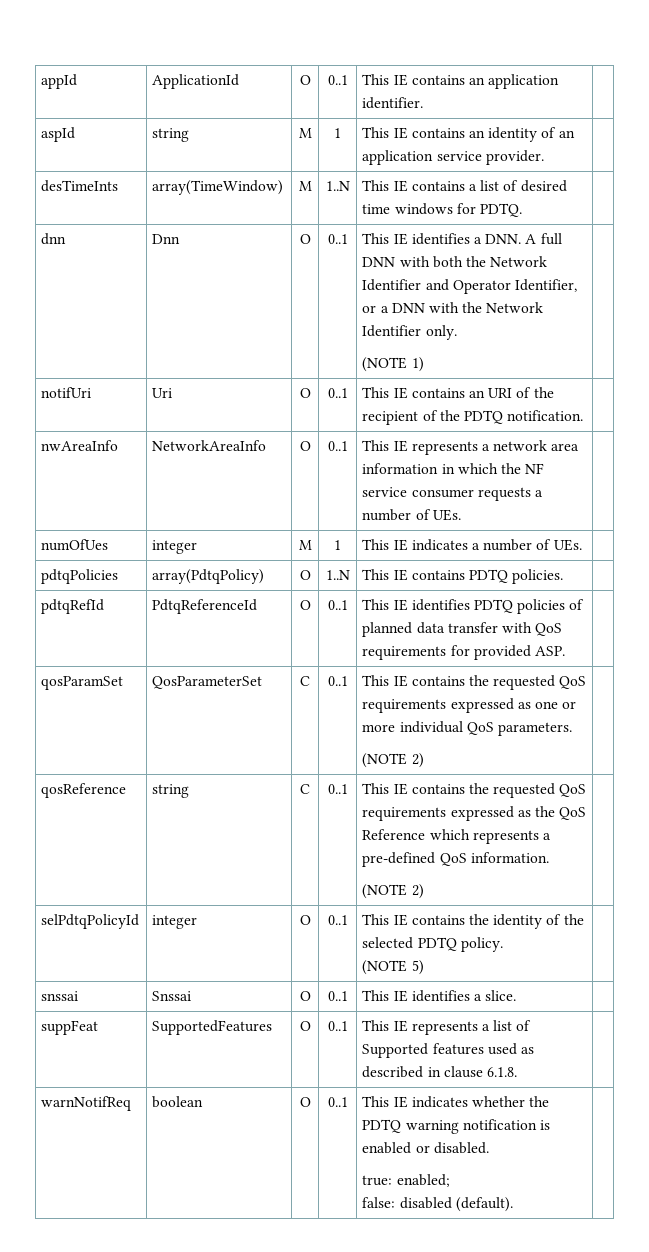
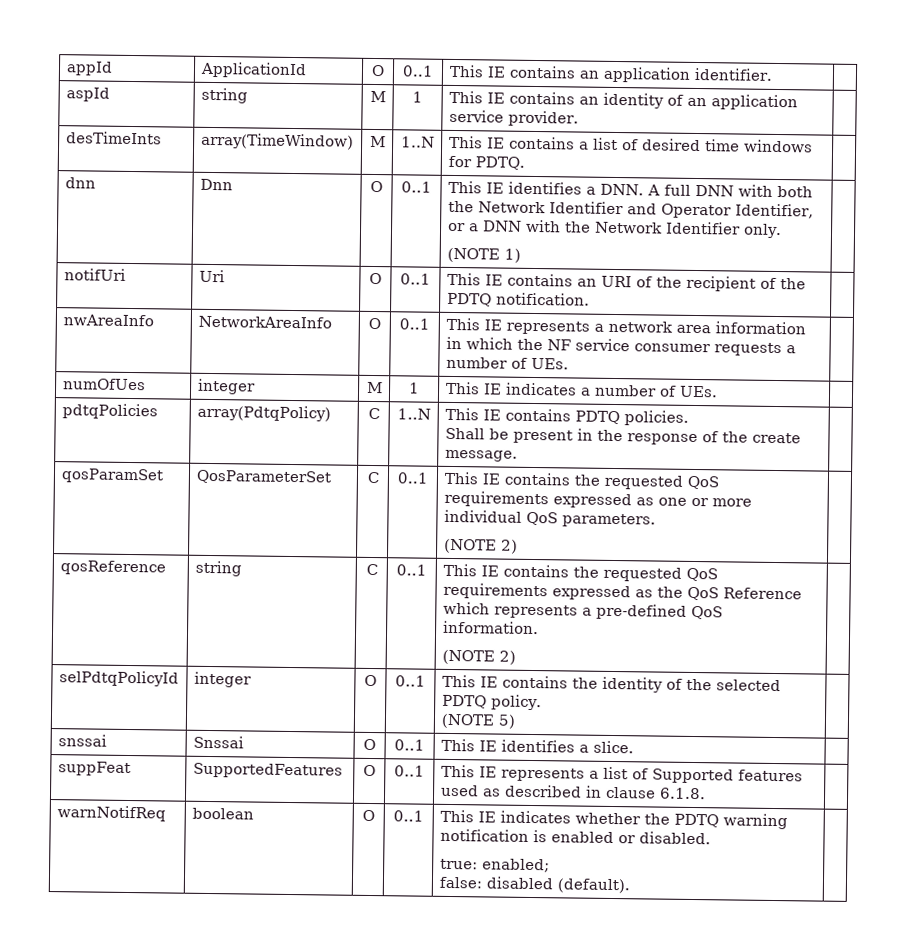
[299,570,311,580] O -> [367,407,380,420] C
[41,599,105,614] [152,599,258,614] [299,600,311,610] [327,600,348,610] [362,599,585,614] [362,622,563,637] [362,645,566,660] | // pdtqRefId | PdtqReferenceId | O | 0..1 | This IE identifies PDTQ policies of planned data transfer with QoS requirements for provided ASP. -> [444,427,801,446] [444,449,518,462] // Shall be present in the response of the create message.

